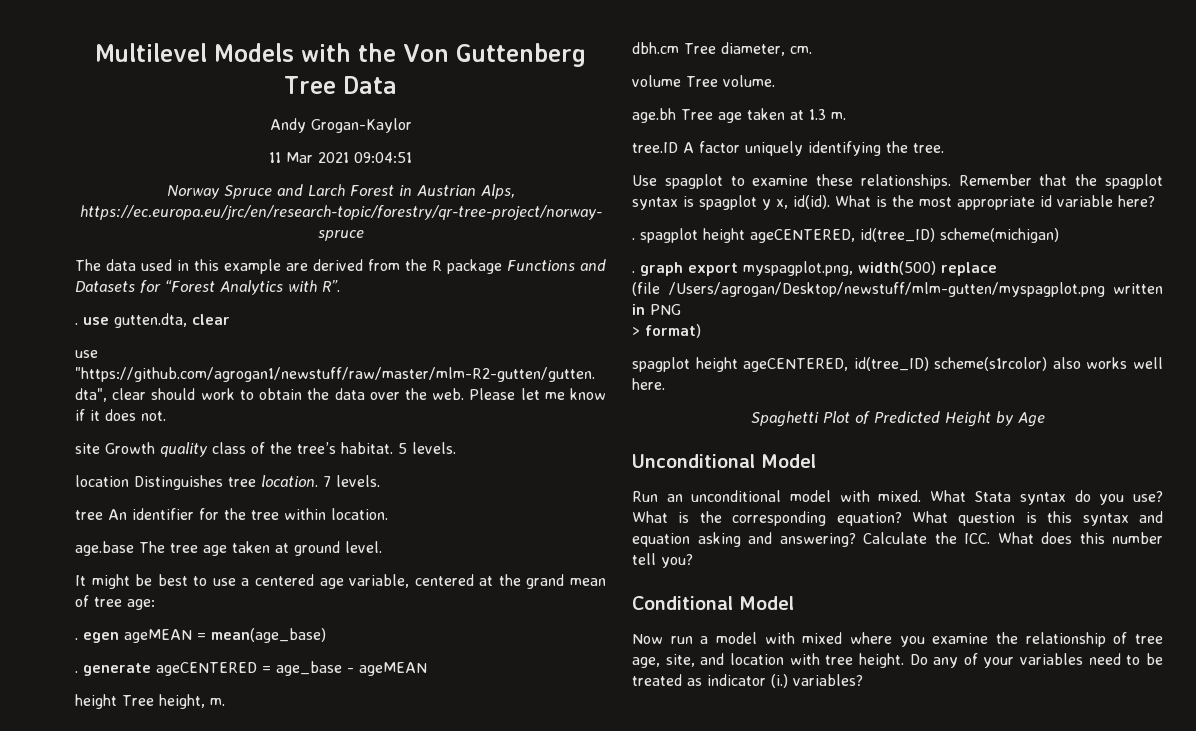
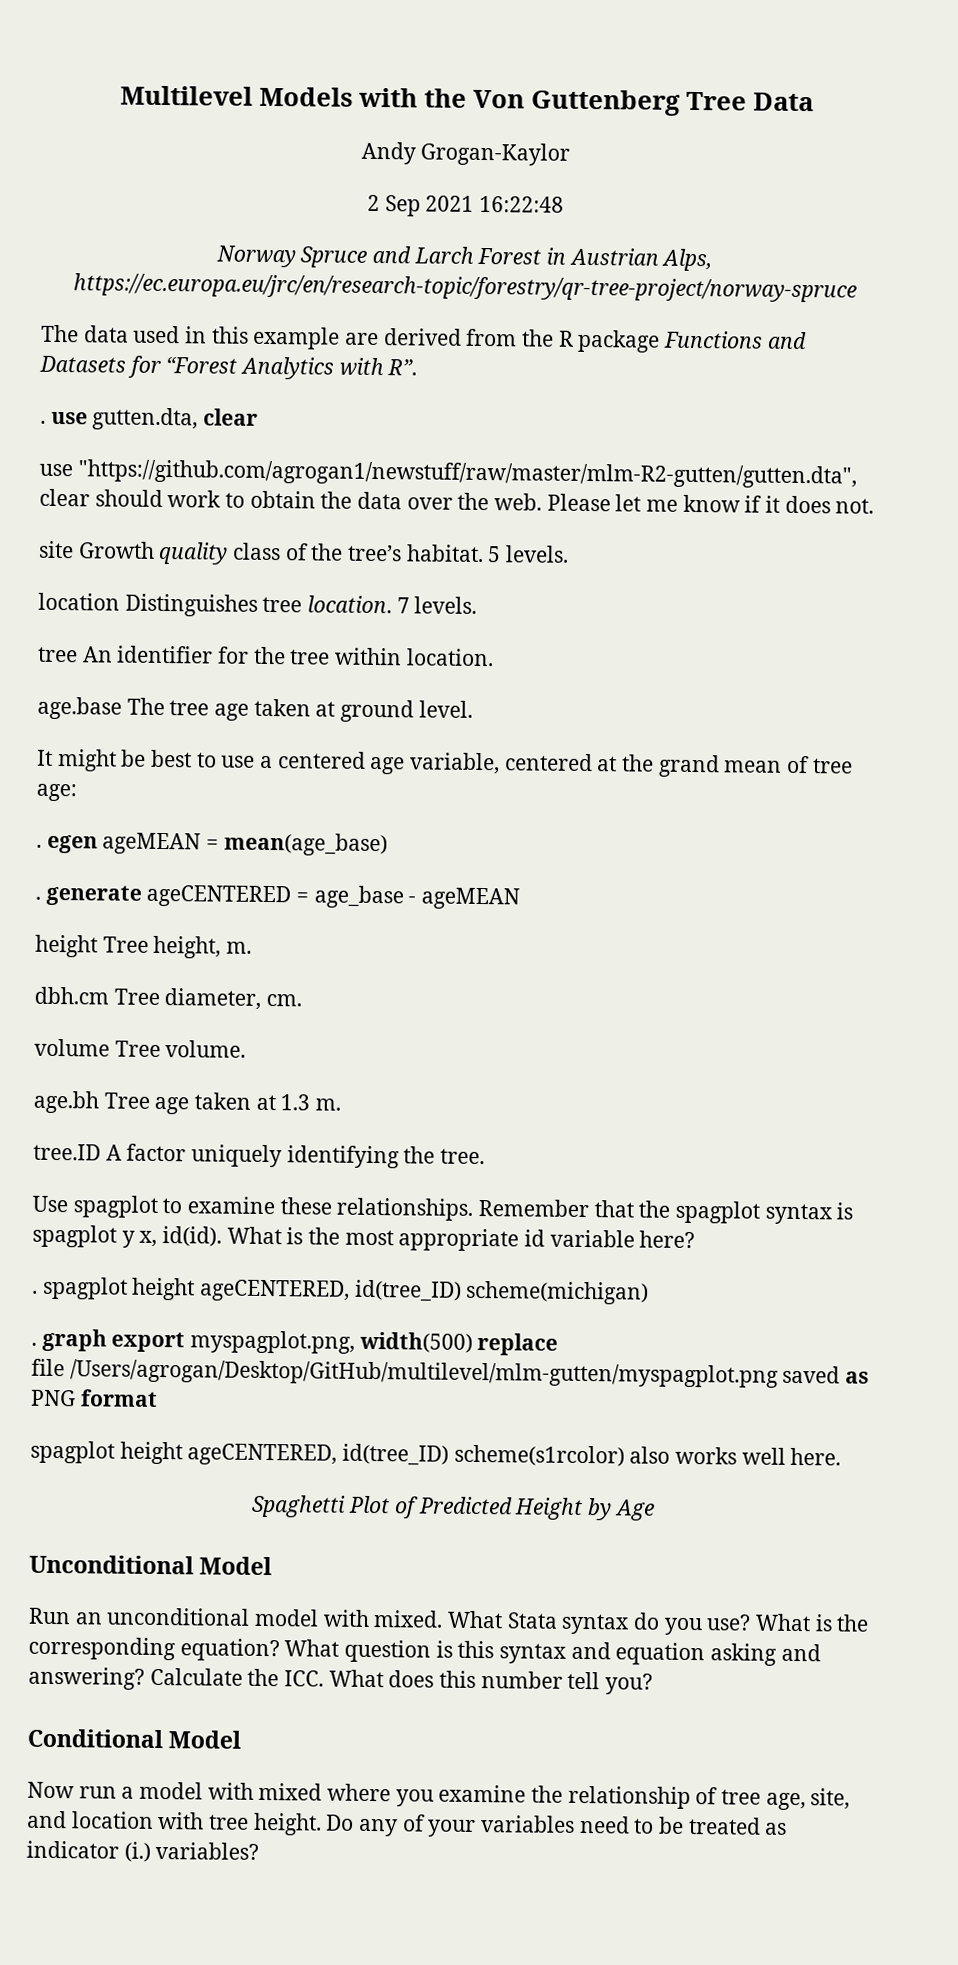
[269,152,412,163] 11 Mar 2021 09:04:51 -> [366,194,565,217] 2 Sep 2021 16:22:48
[632,282,1163,297] [632,304,645,315] (file /Users/agrogan/Desktop/newstuff/mlm-gutten/myspagplot.png written in -> [31,1358,870,1388] file /Users/agrogan/Desktop/GitHub/multilevel/mlm-gutten/myspagplot.png saved as
[632,324,701,338] // > format) -> [79,1389,158,1407] format

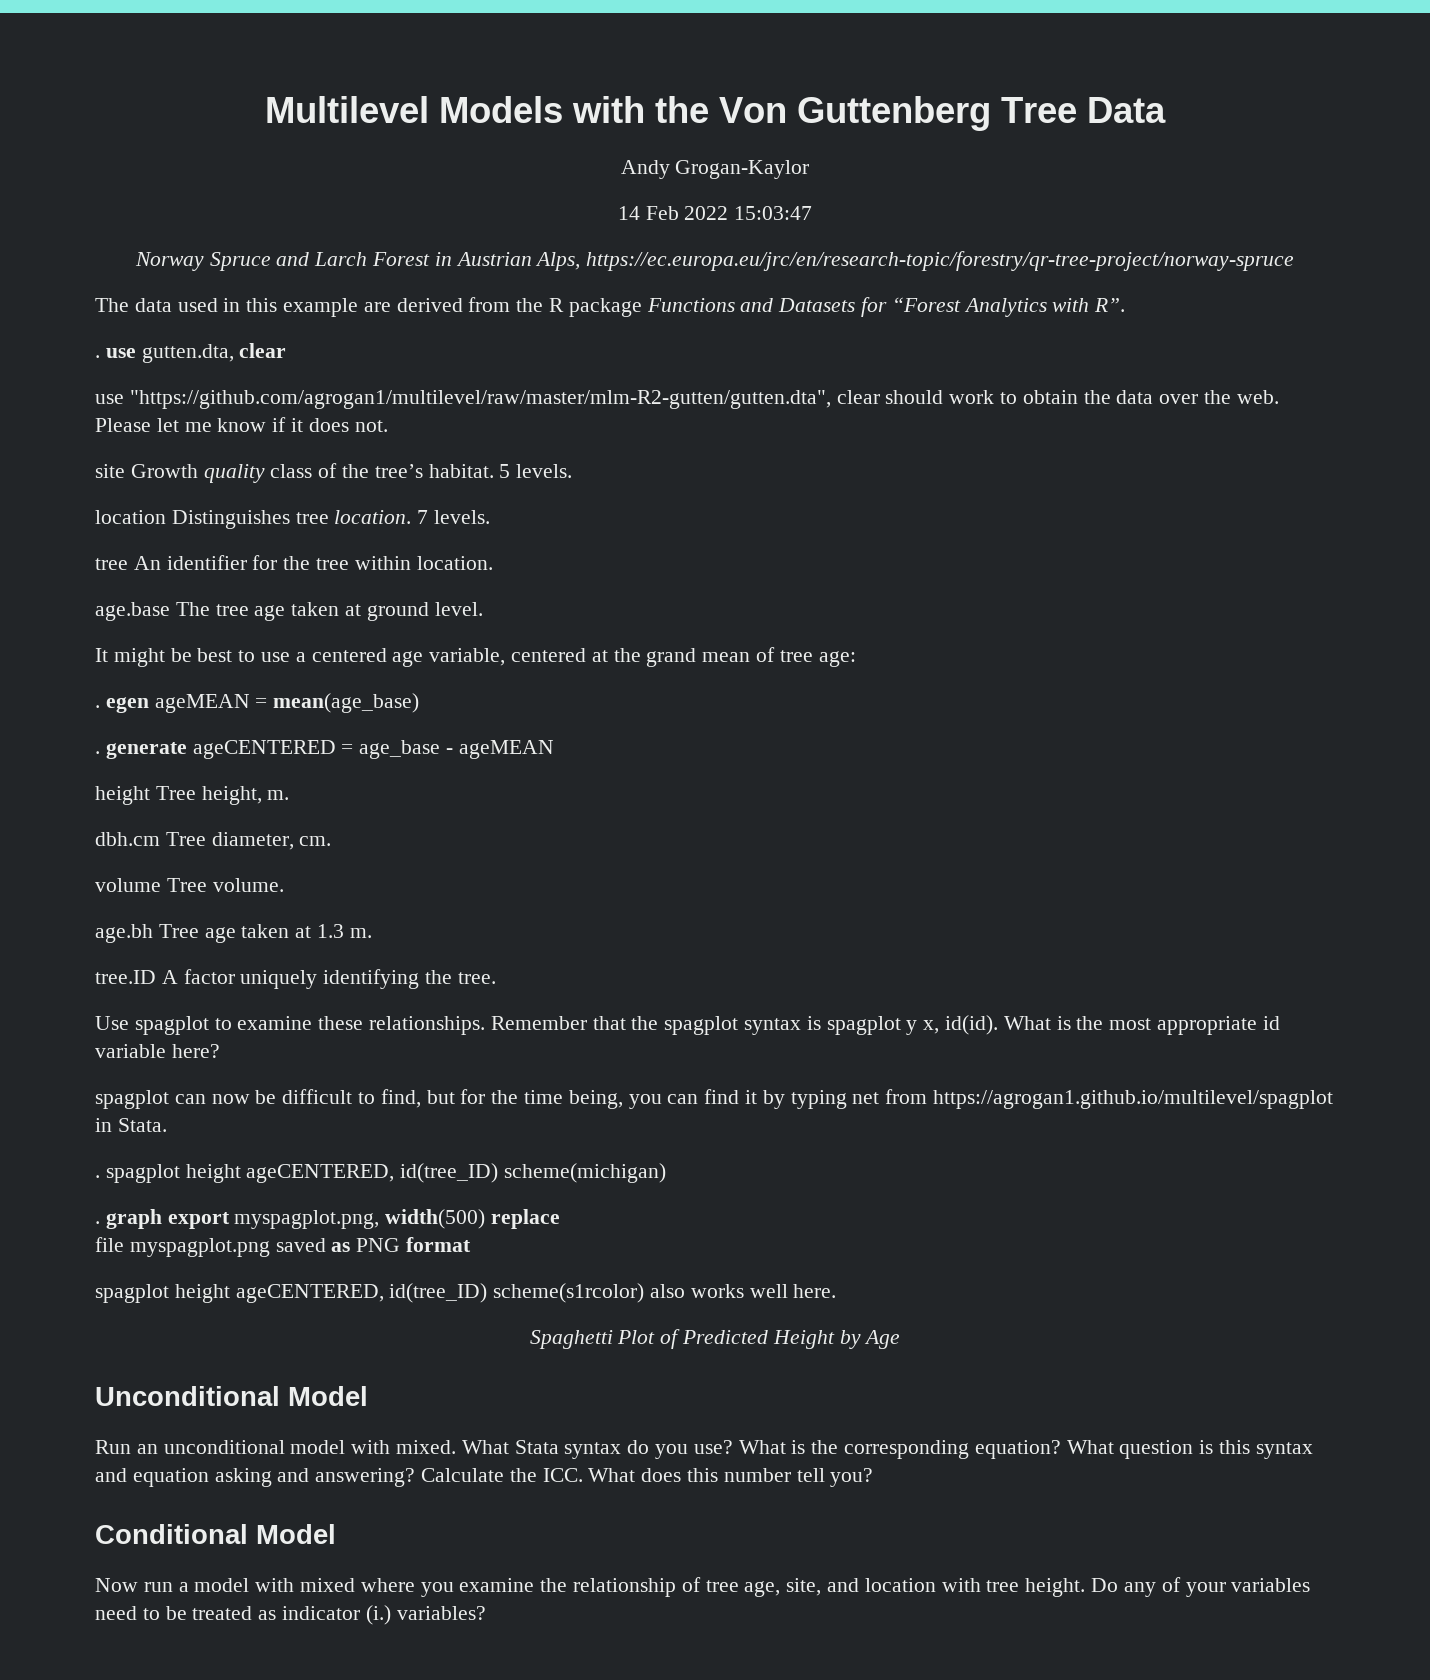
[366,194,565,217] 2 Sep 2021 16:22:48 -> [617,206,813,220] 14 Feb 2022 15:03:47
[77,459,857,489] "https://github.com/agrogan1/newstuff/raw/master/mlm-R2-gutten/gutten.dta", -> [129,390,831,409] "https://github.com/agrogan1/multilevel/raw/master/mlm-R2-gutten/gutten.dta",
(696, 1239) none -> [95,1089,1334,1109] [95,1118,167,1132] // spagplot can now be difficult to find, but for the time being, you can find it by typing net from https://agrogan1.github.io/multilevel/spagplot in Stata.
[69,1359,779,1388] /Users/agrogan/Desktop/GitHub/multilevel/mlm-gutten/myspagplot.png -> [129,1238,270,1257] myspagplot.png

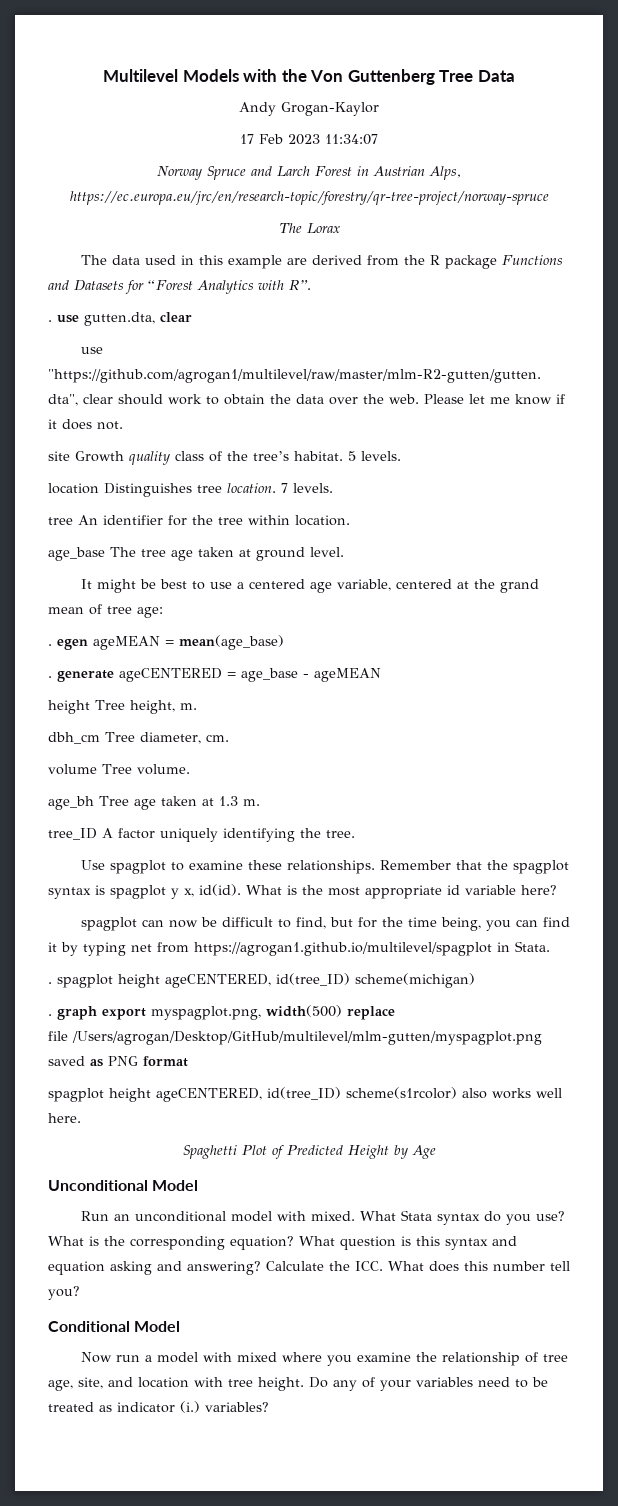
[617,206,813,220] 14 Feb 2022 15:03:47 -> [240,134,378,145] 17 Feb 2023 11:34:07
(1295, 261) none -> [278,223,340,233] // The Lorax
[95,602,170,621] age.base -> [48,547,105,561] age_base
[95,832,160,846] dbh.cm -> [48,732,100,744] dbh_cm
[95,924,153,943] age.bh -> [48,796,94,810] age_bh
[95,970,156,984] tree.ID -> [48,828,97,840] tree_ID
[129,1238,270,1257] myspagplot.png -> [72,1031,542,1045] /Users/agrogan/Desktop/GitHub/multilevel/mlm-gutten/myspagplot.png

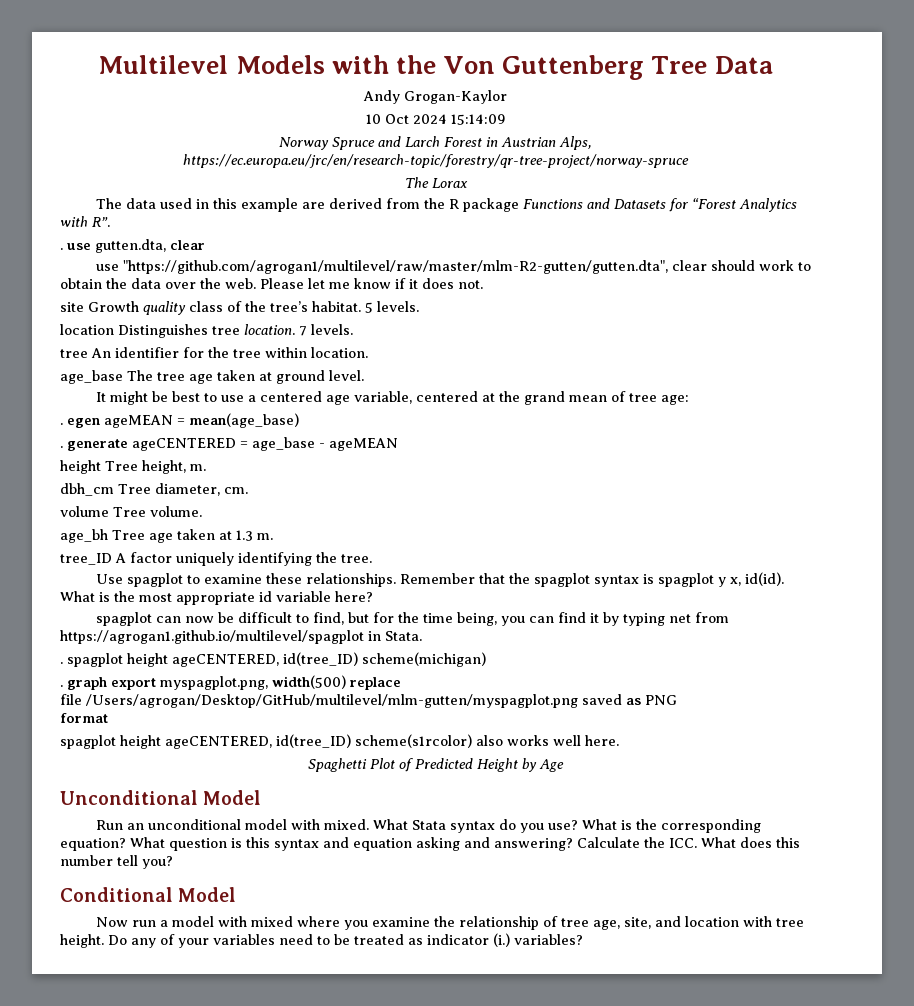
[240,134,378,145] 17 Feb 2023 11:34:07 -> [365,114,506,125] 10 Oct 2024 15:14:09
(138, 1061) none -> (677, 700) //

